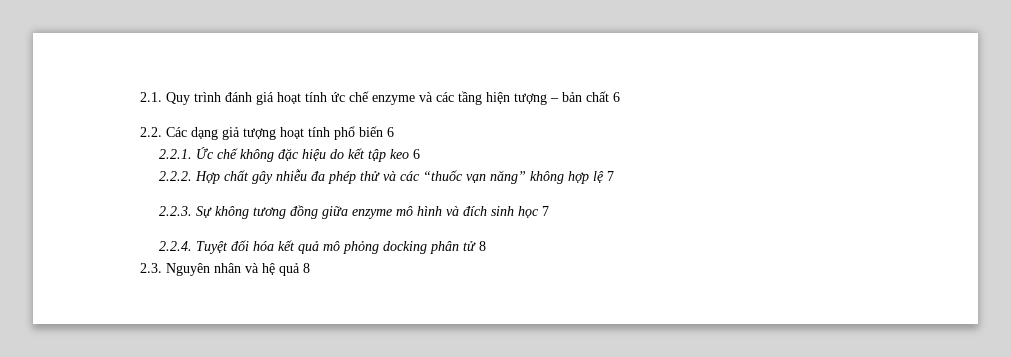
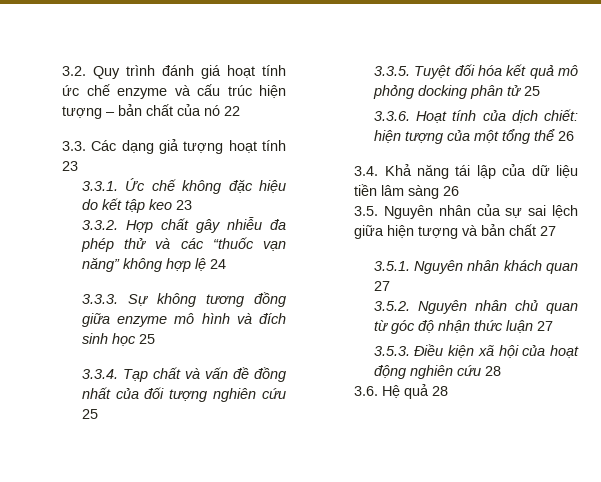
[140,92,163,102] 2.1. -> [62,66,87,76] 3.2.
[436,91,483,105] các tầng -> [197,84,252,96] cấu trúc
[613,92,621,102] [140,127,163,137] 6 // 2.2. -> [177,104,241,116] [62,141,87,151] của nó 22 // 3.3.
[334,126,395,140] [158,149,192,159] phổ biến 6 // 2.2.1. -> [62,161,79,171] [81,181,118,191] 23 // 3.3.1.
[412,149,420,159] [158,171,192,181] 6 // 2.2.2. -> [175,200,192,210] [81,220,118,230] 23 // 3.3.2.
[606,171,614,181] [158,206,192,216] 7 // 2.2.3. -> [209,259,226,269] [81,294,118,304] 24 // 3.3.3.
[541,206,549,216] [158,241,192,251] 7 // 2.2.4. -> [138,334,155,344] [81,367,286,382] [81,387,286,402] [81,409,98,419] [373,66,410,76] 25 // 3.3.4. Tạp chất và vấn đề đồng nhất của đối tượng nghiên cứu 25 // 3.3.5.
[478,241,486,251] [140,263,311,276] 8 // 2.3. Nguyên nhân và hệ quả 8 -> [523,86,540,96] [373,109,578,123] [373,129,574,144] [354,164,578,179] [354,184,460,199] [354,204,578,219] [354,224,557,239] [373,260,578,274] [373,281,390,291] [373,300,578,314] [373,320,553,334] [373,344,579,358] [373,365,501,379] [354,384,449,399] 25 // 3.3.6. Hoạt tính của dịch chiết: hiện tượng của một tổng thể 26 // 3.4. Khả năng tái lập của dữ liệu tiền lâm sàng 26 // 3.5. Nguyên nhân của sự sai lệch giữa hiện tượng và bản chất 27 // 3.5.1. Nguyên nhân khách quan 27 // 3.5.2. Nguyên nhân chủ quan từ góc độ nhận thức luận 27 // 3.5.3. Điều kiện xã hội của hoạt động nghiên cứu 28 // 3.6. Hệ quả 28

